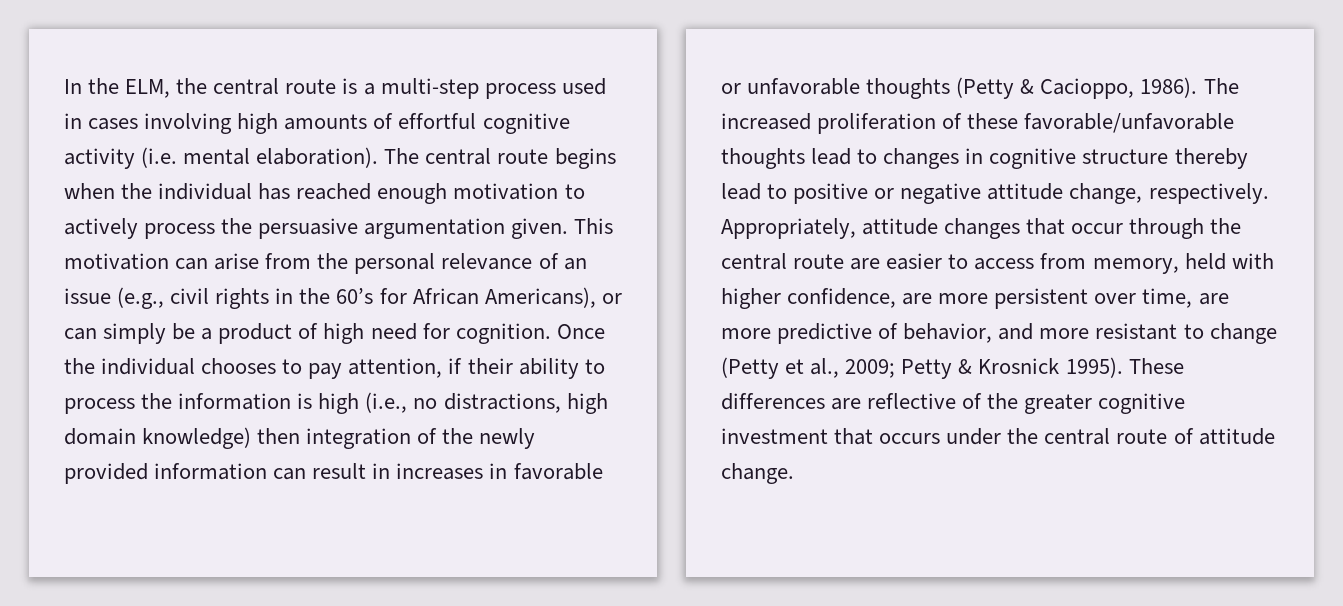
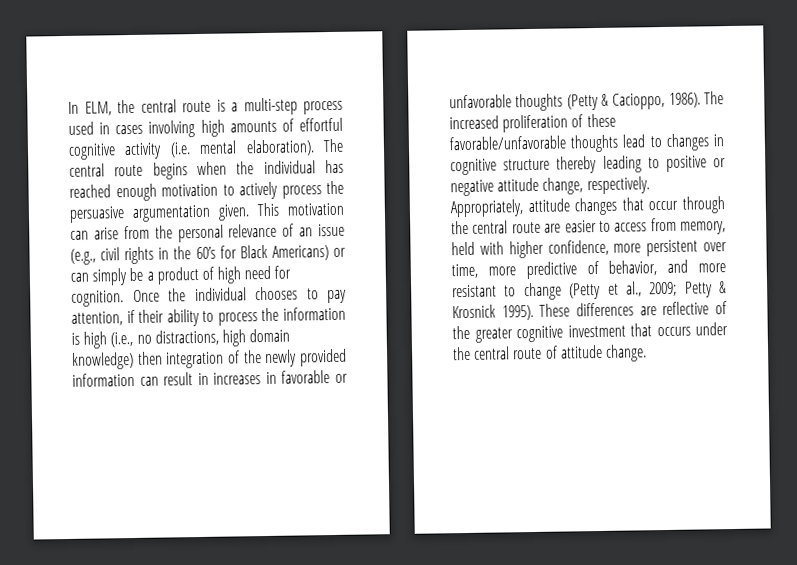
[88,78,120,94] the -> (79, 107) none
[412,287,596,308] African Americans), -> [239,244,329,261] Black Americans)
[721,183,761,200] lead -> [602,155,642,173] leading
[902,293,933,305] are -> (609, 247) none
[1198,293,1229,305] are -> (478, 271) none

